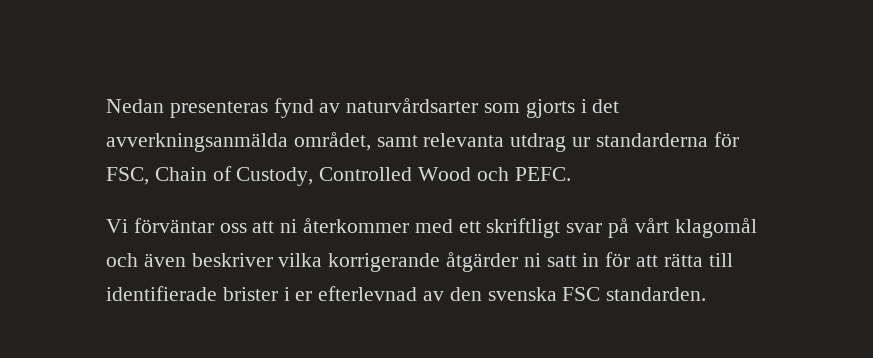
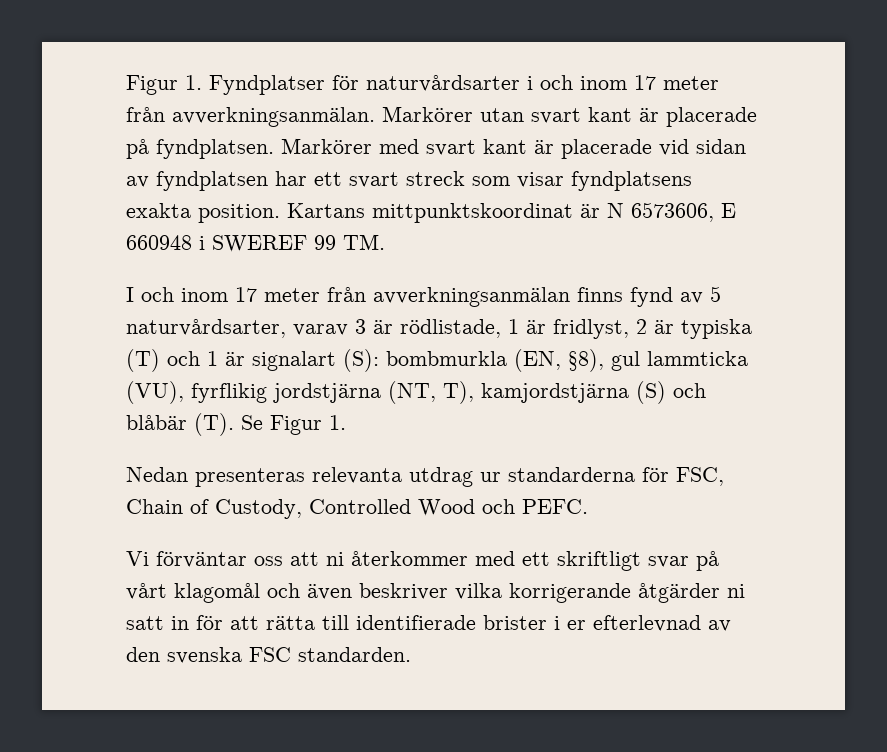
[106,98,620,118] [106,132,418,152] Nedan presenteras fynd av naturvårdsarter som gjorts i det avverkningsanmälda området, samt -> [126,75,719,95] [126,106,757,127] [126,138,746,159] [126,171,692,191] [126,202,736,223] [126,234,385,252] [126,286,721,307] [126,319,752,339] [126,349,748,372] [126,381,706,404] [126,413,346,436] [126,467,305,487] Figur 1. Fyndplatser för naturvårdsarter i och inom 17 meter från avverkningsanmälan. Markörer utan svart kant är placerade på fyndplatsen. Markörer med svart kant är placerade vid sidan av fyndplatsen har ett svart streck som visar fyndplatsens exakta position. Kartans mittpunktskoordinat är N 6573606, E 660948 i SWEREF 99 TM. // I och inom 17 meter från avverkningsanmälan finns fynd av 5 naturvårdsarter, varav 3 är rödlistade, 1 är fridlyst, 2 är typiska (T) och 1 är signalart (S): bombmurkla (EN, §8), gul lammticka (VU), fyrflikig jordstjärna (NT, T), kamjordstjärna (S) och blåbär (T). Se Figur 1. // Nedan presenteras

